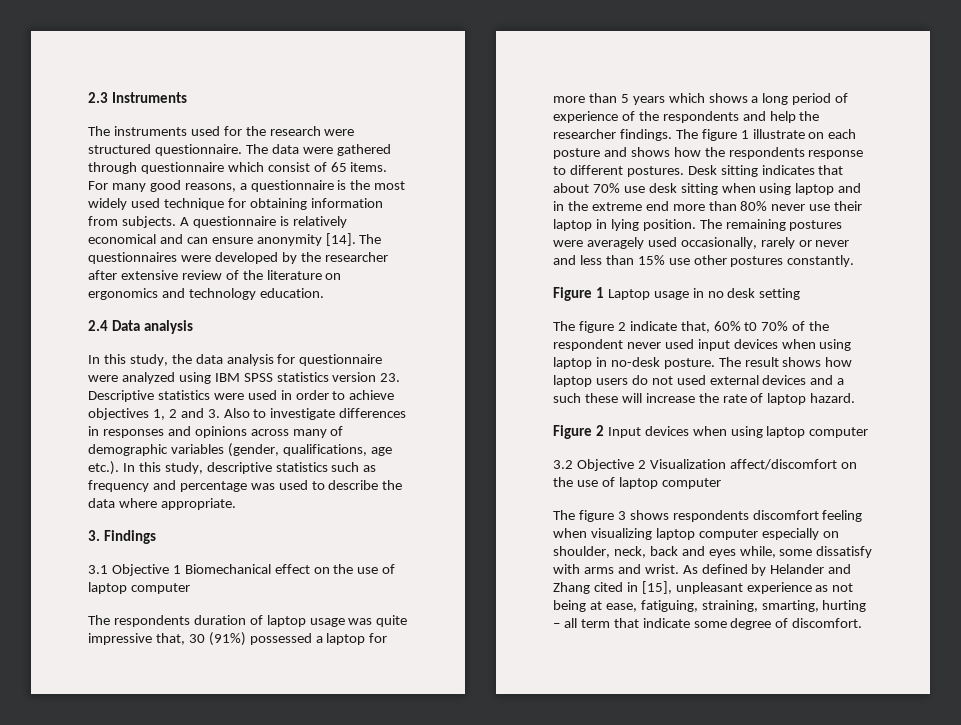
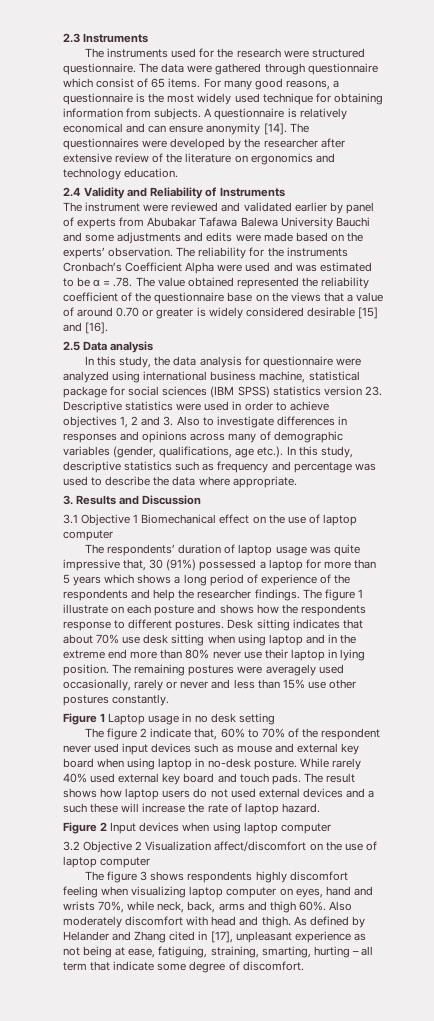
(108, 325) none -> [84,187,285,199] [63,202,374,214] [63,217,370,229] [63,232,363,244] [63,247,348,259] [63,262,372,274] [63,277,370,289] [63,292,384,304] [63,307,378,319] [63,322,109,334] [63,341,80,351] Validity and Reliability of Instruments // The instrument were reviewed and validated earlier by panel of experts from Abubakar Tafawa Balewa University Bauchi and some adjustments and edits were made based on the experts’ observation. The reliability for the instruments Cronbach’s Coefficient Alpha were used and was estimated to be α = .78. The value obtained represented the reliability coefficient of the questionnaire base on the views that a value of around 0.70 or greater is widely considered desirable [15] and [16]. // 2.5
[214,373,273,382] IBM SPSS -> [143,371,360,383] [63,386,270,398] international business machine, statistical package for social sciences (IBM SPSS)
[103,530,156,544] Findings -> [76,495,202,505] Results and Discussion
[113,615,190,627] respondents -> [107,544,176,556] respondents’
[744,322,758,331] t0 -> [247,729,259,738] to
(778, 344) none -> [194,743,359,755] [63,758,94,768] such as mouse and external key board
(715, 363) none -> [299,758,361,770] [63,773,301,785] While rarely 40% used external key board and touch pads.
(749, 516) none -> [255,871,287,883] highly
[761,528,839,540] [553,546,873,558] [553,564,679,574] especially on shoulder, neck, back and eyes while, some dissatisfy with arms and wrist. -> [279,886,373,898] [63,901,352,913] [63,916,291,928] on eyes, hand and wrists 70%, while neck, back, arms and thigh 60%. Also moderately discomfort with head and thigh.
[641,581,672,594] [15], -> [210,931,233,943] [17],

